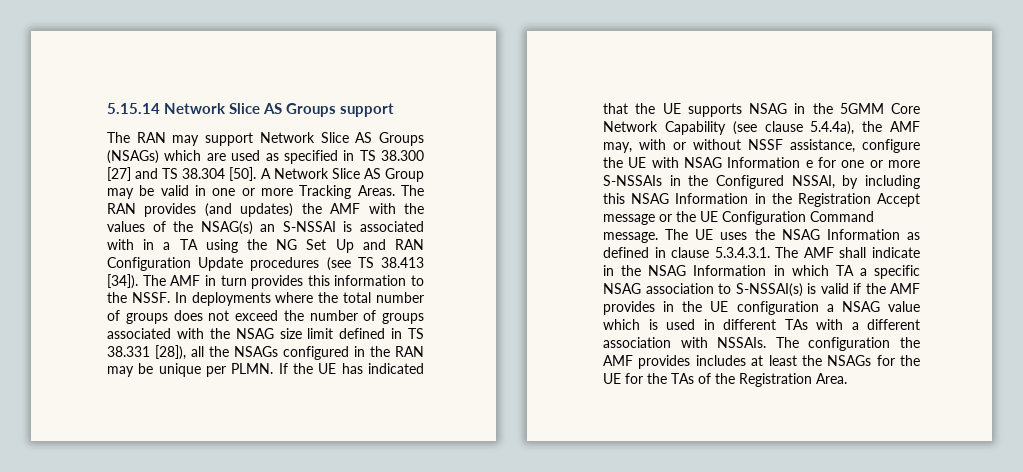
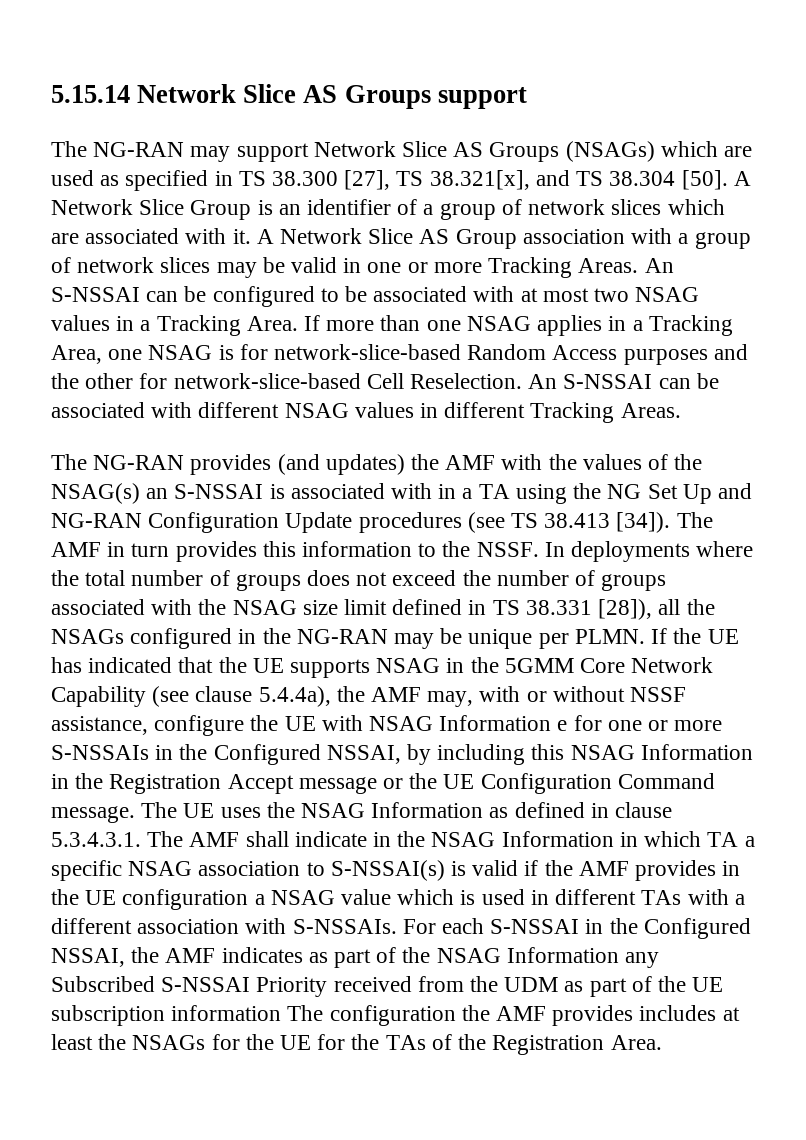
[136,132,166,143] RAN -> [93,142,185,157] NG-RAN
[107,167,131,181] [27] -> [344,170,530,190] [27], TS 38.321[x],
[363,168,424,182] AS Group -> [190,199,725,220] [51,228,751,249] [51,257,211,273] Group is an identifier of a group of network slices which are associated with it. A Network Slice AS Group association with a group of network slices
[401,185,424,196] [107,203,136,214] The RAN -> [644,258,674,273] [51,286,700,307] [51,315,733,336] [51,344,748,365] [51,373,719,389] [51,402,681,423] [51,454,185,470] An S-NSSAI can be configured to be associated with at most two NSAG values in a Tracking Area. If more than one NSAG applies in a Tracking Area, one NSAG is for network-slice-based Random Access purposes and the other for network-slice-based Cell Reselection. An S-NSSAI can be associated with different NSAG values in different Tracking Areas. // The NG-RAN
[394,239,424,250] RAN -> [51,513,142,528] NG-RAN
[395,346,424,357] RAN -> [296,629,388,644] NG-RAN
[717,337,767,348] NSSAIs. -> [292,918,751,939] [51,947,660,968] [51,976,724,997] [51,1005,282,1026] S-NSSAIs. For each S-NSSAI in the Configured NSSAI, the AMF indicates as part of the NSAG Information any Subscribed S-NSSAI Priority received from the UDM as part of the UE subscription information

